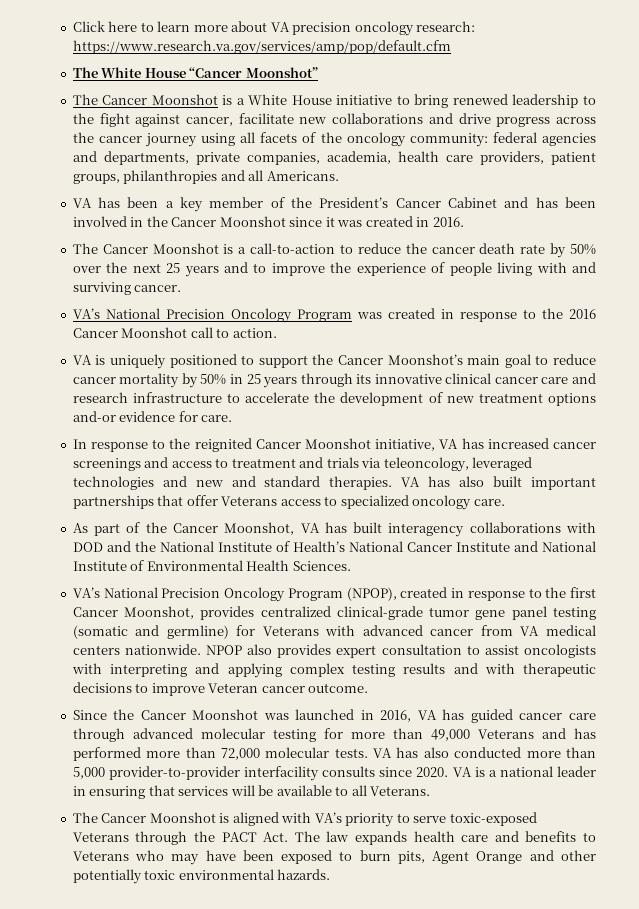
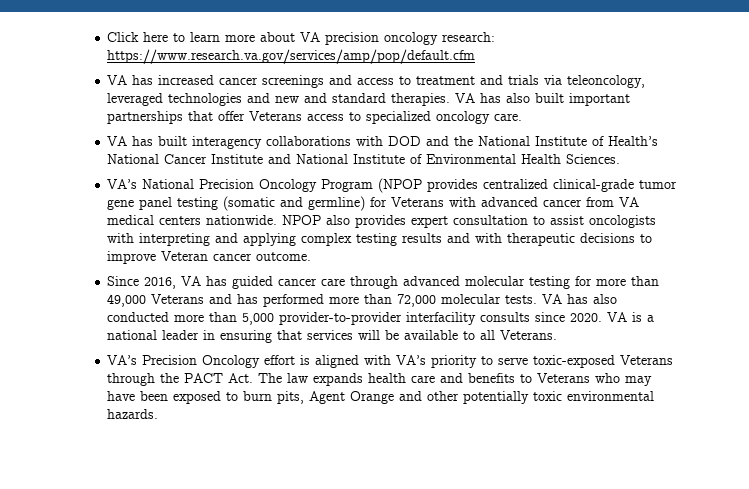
[72,67,318,78] [72,94,596,108] [72,113,596,127] [72,132,596,147] [72,151,596,165] [72,170,339,184] [72,197,596,212] [72,216,464,227] [72,243,596,258] [72,262,597,277] [72,282,182,295] [72,308,596,323] [72,327,277,338] [72,354,597,369] [72,373,596,388] [72,392,597,406] [72,411,233,422] [72,438,436,452] The White House “Cancer Moonshot” // The Cancer Moonshot is a White House initiative to bring renewed leadership to the fight against cancer, facilitate new collaborations and drive progress across the cancer journey using all facets of the oncology community: federal agencies and departments, private companies, academia, health care providers, patient groups, philanthropies and all Americans. // VA has been a key member of the President’s Cancer Cabinet and has been involved in the Cancer Moonshot since it was created in 2016. // The Cancer Moonshot is a call-to-action to reduce the cancer death rate by 50% over the next 25 years and to improve the experience of people living with and surviving cancer. // VA’s National Precision Oncology Program was created in response to the 2016 Cancer Moonshot call to action. // VA is uniquely positioned to support the Cancer Moonshot’s main goal to reduce cancer mortality by 50% in 25 years through its innovative clinical cancer care and research infrastructure to accelerate the development of new treatment options and-or evidence for care. // In response to the reignited Cancer Moonshot initiative, -> (476, 56) none
[72,522,295,536] As part of the Cancer Moonshot, -> (523, 117) none
[346,587,597,601] [72,606,195,619] (NPOP), created in response to the first Cancer Moonshot, -> [378,178,423,193] (NPOP
[113,709,374,720] the Cancer Moonshot was launched in -> (140, 281) none
[72,812,216,823] The Cancer Moonshot -> [107,355,296,368] VA’s Precision Oncology effort

